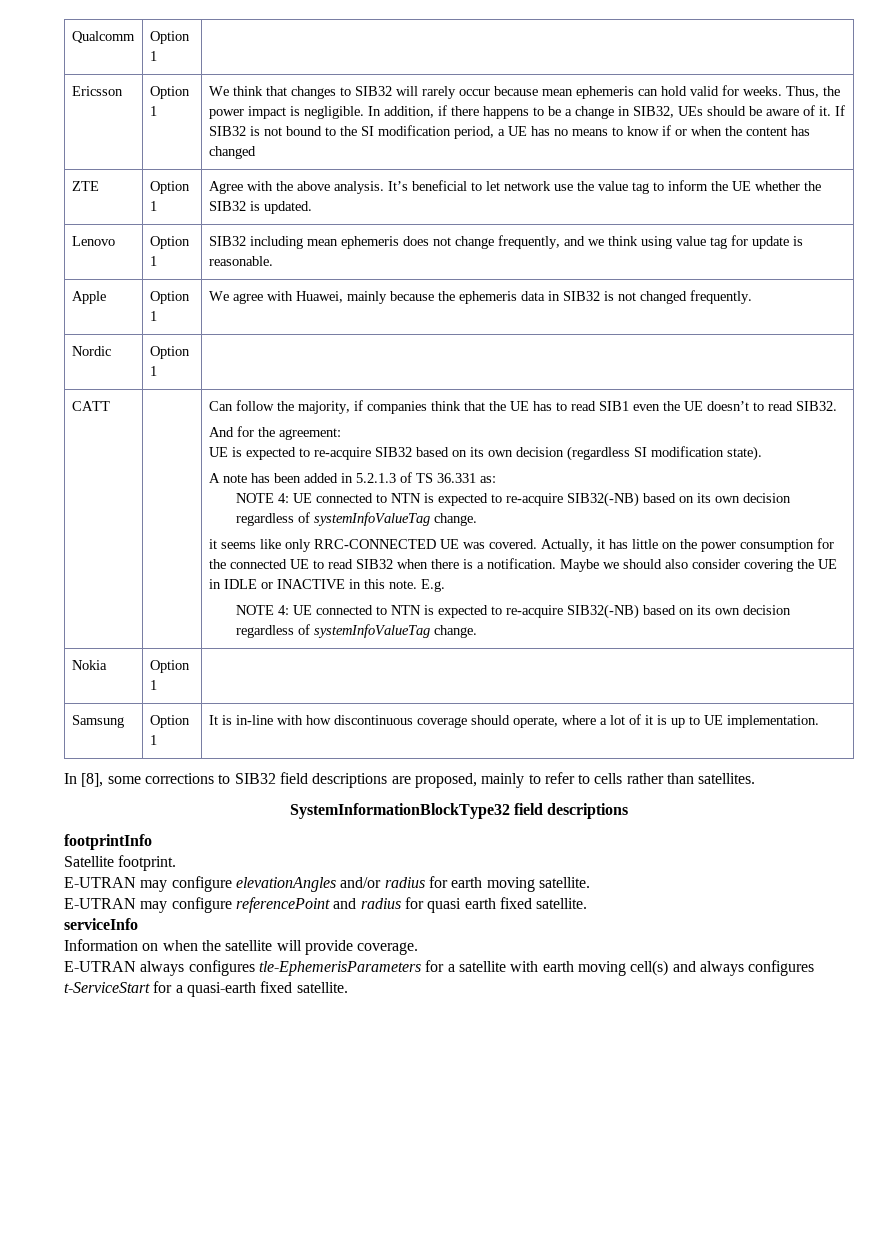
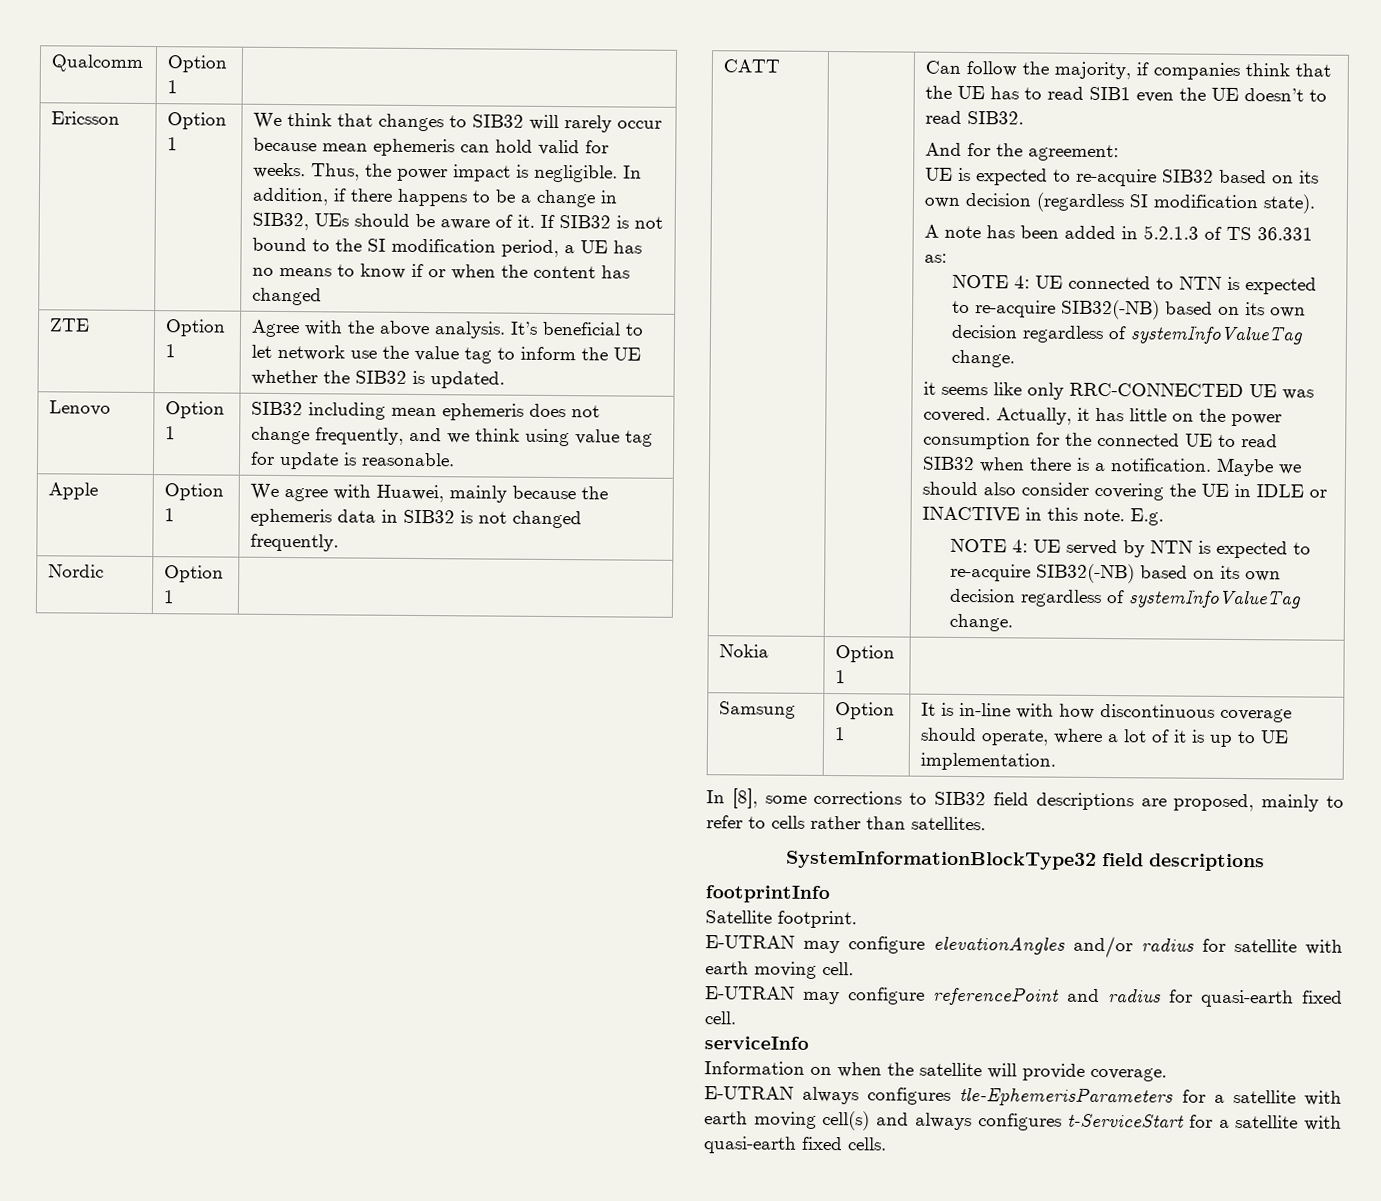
[316,605,388,615] connected to -> [1066,539,1146,558] served by
[451,877,590,892] earth moving satellite. -> [1234,938,1343,955] [705,961,854,979] satellite with earth moving cell.
[427,897,588,913] quasi earth fixed satellite. -> [1200,989,1343,1008] [704,1011,736,1025] quasi-earth fixed cell.
[186,981,348,997] quasi-earth fixed satellite. -> [1235,1115,1342,1131] [703,1136,887,1154] satellite with quasi-earth fixed cells.

